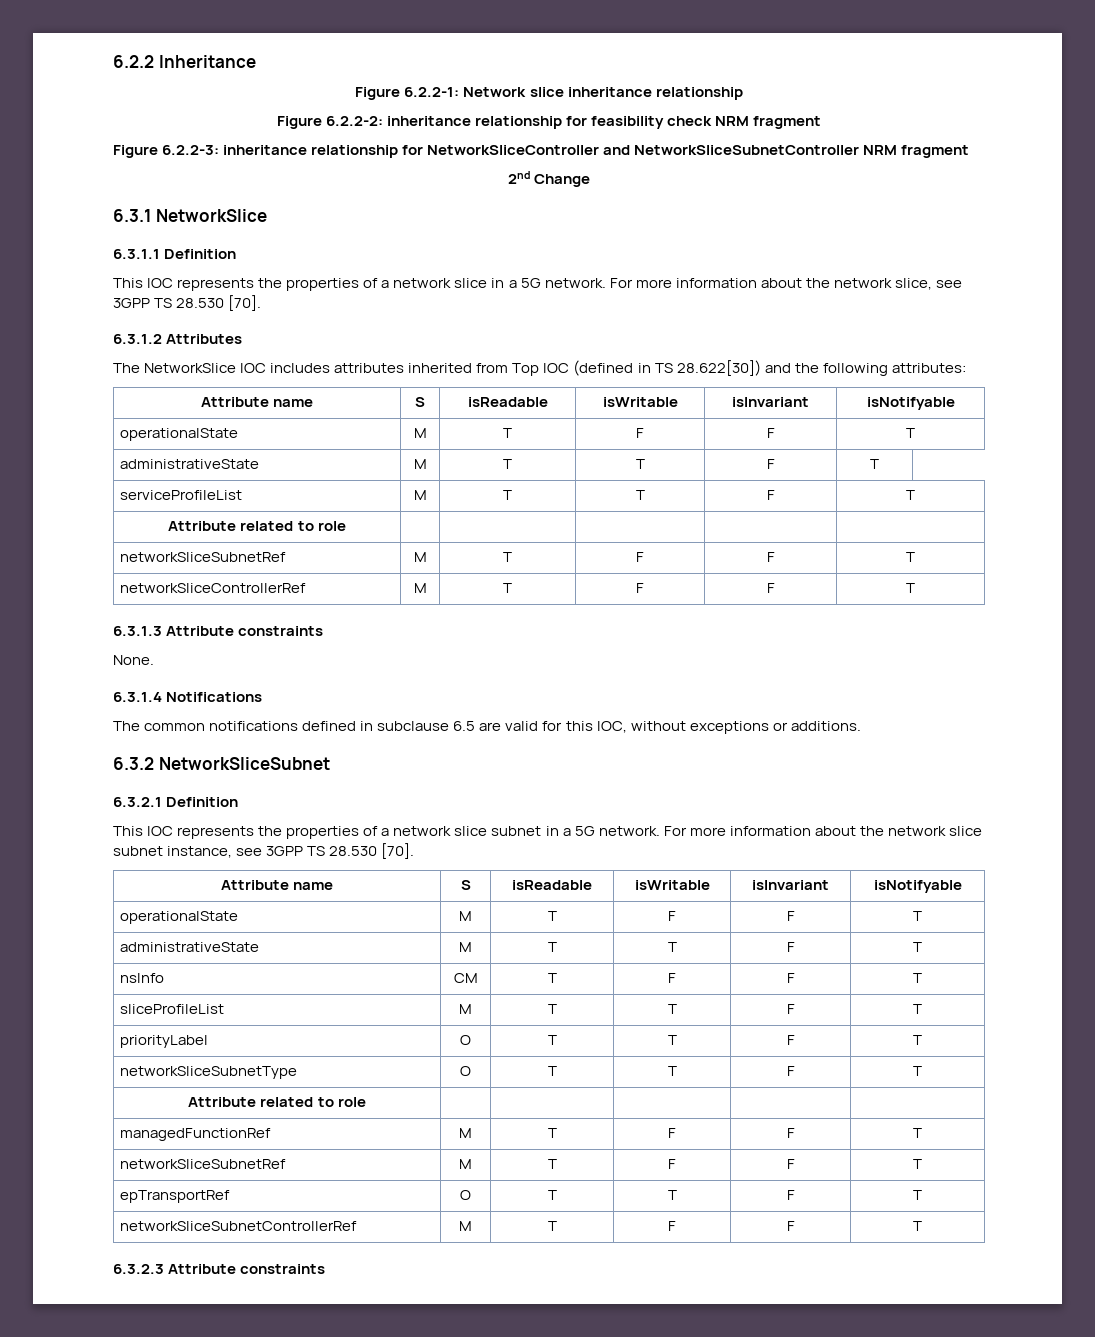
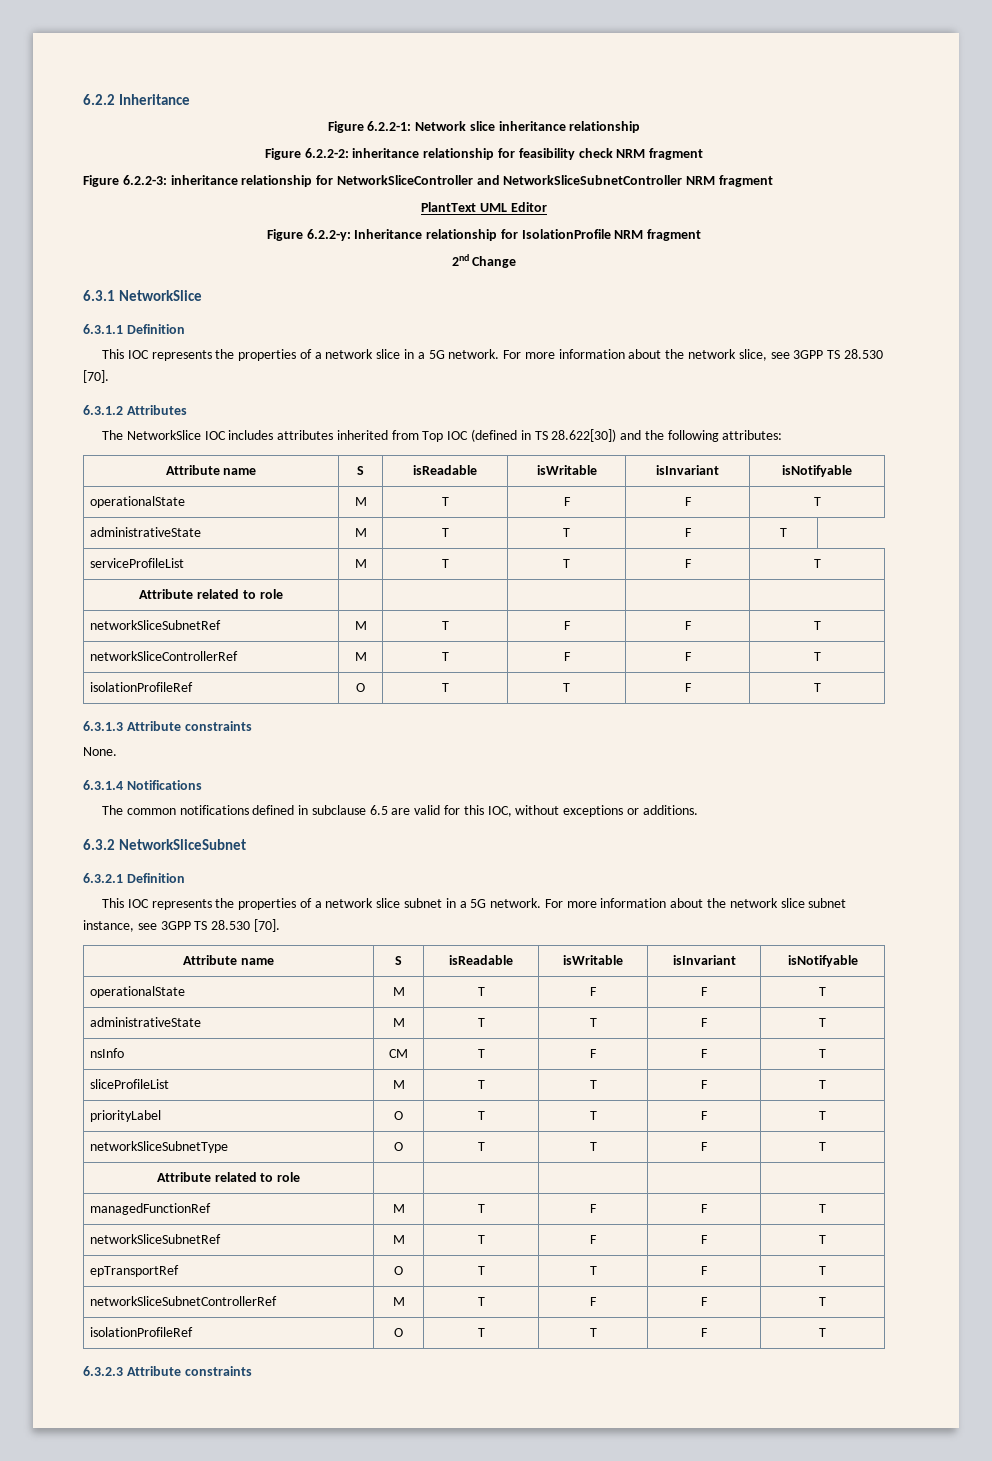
(970, 151) none -> [421,202,547,212] [266,229,702,241] // PlantText UML Editor // Figure 6.2.2-y: Inheritance relationship for IsolationProfile NRM fragment
(915, 588) none -> [90,682,194,692] [356,683,365,692] [441,683,449,692] [563,683,570,692] [684,683,692,692] [813,683,821,692] // isolationProfileRef | O | T | T | F | T
(922, 1226) none -> [90,1327,194,1337] [394,1328,403,1337] [477,1328,485,1337] [589,1328,597,1337] [701,1328,708,1337] [819,1328,826,1337] // isolationProfileRef | O | T | T | F | T

